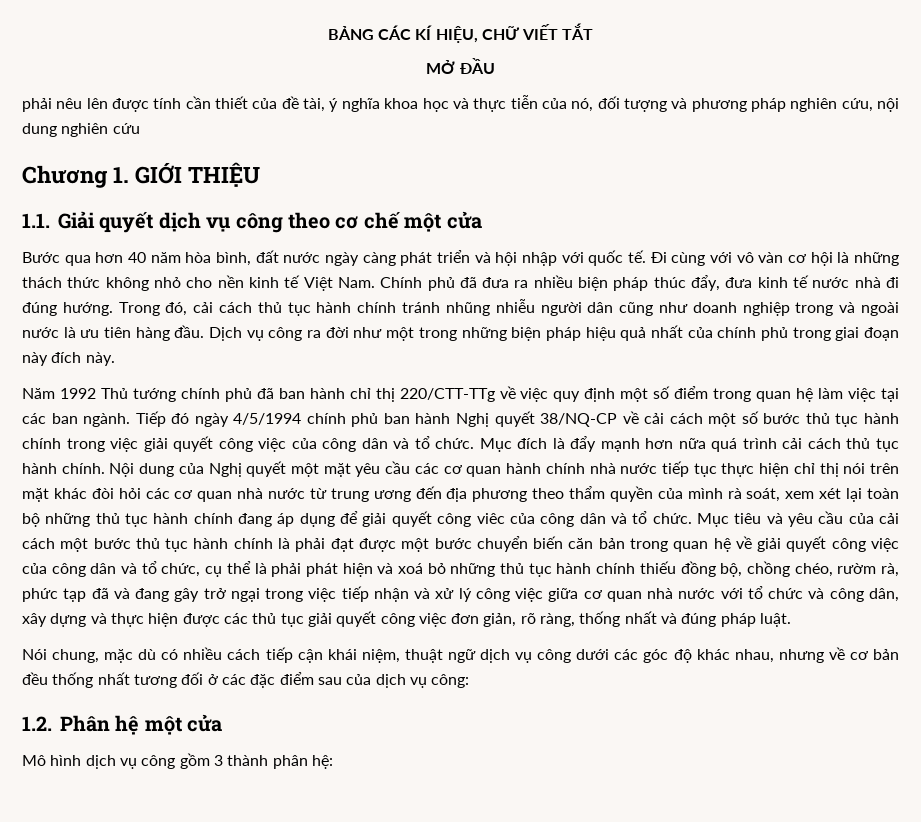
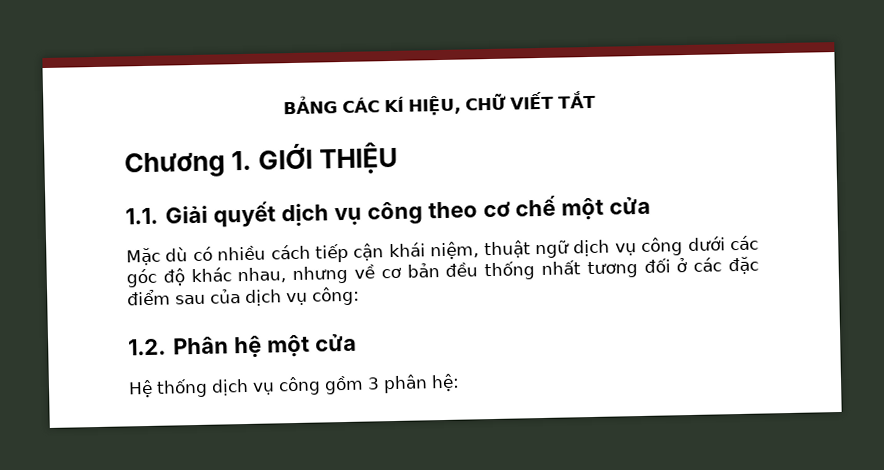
[426,58,495,74] [22,95,899,112] [22,123,140,137] // MỞ ĐẦU // phải nêu lên được tính cần thiết của đề tài, ý nghĩa khoa học và thực tiễn của nó, đối tượng và phương pháp nghiên cứu, nội dung nghiên cứu -> (596, 99) none
[22,250,899,266] [22,275,900,291] [22,299,900,316] [22,325,899,341] [22,352,115,366] [22,386,900,402] [22,411,899,427] [22,436,899,452] [22,461,900,477] [22,486,899,502] [22,511,899,527] [22,536,899,552] [22,561,900,577] [22,586,899,602] [22,611,792,627] [22,649,134,663] Bước qua hơn 40 năm hòa bình, đất nước ngày càng phát triển và hội nhập với quốc tế. Đi cùng với vô vàn cơ hội là những thách thức không nhỏ cho nền kinh tế Việt Nam. Chính phủ đã đưa ra nhiều biện pháp thúc đẩy, đưa kinh tế nước nhà đi đúng hướng. Trong đó, cải cách thủ tục hành chính tránh nhũng nhiễu người dân cũng như doanh nghiệp trong và ngoài nước là ưu tiên hàng đầu. Dịch vụ công ra đời như một trong những biện pháp hiệu quả nhất của chính phủ trong giai đoạn này đích này. // Năm 1992 Thủ tướng chính phủ đã ban hành chỉ thị 220/CTT-TTg về việc quy định một số điểm trong quan hệ làm việc tại các ban ngành. Tiếp đó ngày 4/5/1994 chính phủ ban hành Nghị quyết 38/NQ-CP về cải cách một số bước thủ tục hành chính trong việc giải quyết công việc của công dân và tổ chức. Mục đích là đẩy mạnh hơn nữa quá trình cải cách thủ tục hành chính. Nội dung của Nghị quyết một mặt yêu cầu các cơ quan hành chính nhà nước tiếp tục thực hiện chỉ thị nói trên mặt khác đòi hỏi các cơ quan nhà nước từ trung ương đến địa phương theo thẩm quyền của mình rà soát, xem xét lại toàn bộ những thủ tục hành chính đang áp dụng để giải quyết công viêc của công dân và tổ chức. Mục tiêu và yêu cầu của cải cách một bước thủ tục hành chính là phải đạt được một bước chuyển biến căn bản trong quan hệ về giải quyết công việc của công dân và tổ chức, cụ thể là phải phát hiện và xoá bỏ những thủ tục hành chính thiếu đồng bộ, chồng chéo, rườm rà, phức tạp đã và đang gây trở ngại trong việc tiếp nhận và xử lý công việc giữa cơ quan nhà nước với tổ chức và công dân, xây dựng và thực hiện được các thủ tục giải quyết công việc đơn giản, rõ ràng, thống nhất và đúng pháp luật. // Nói chung, mặc -> [126,247,161,267] Mặc
[22,755,82,766] Mô hình -> [128,378,208,399] Hệ thống
[227,755,269,766] thành -> (380, 383) none

